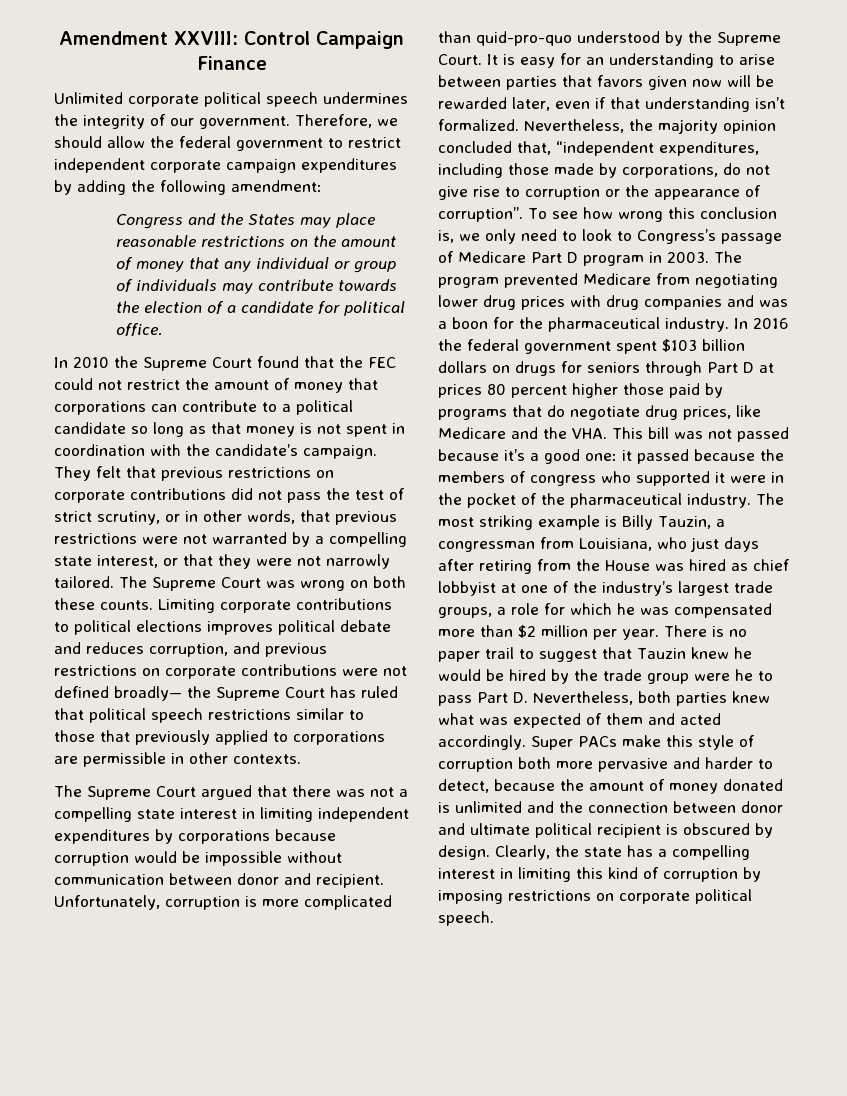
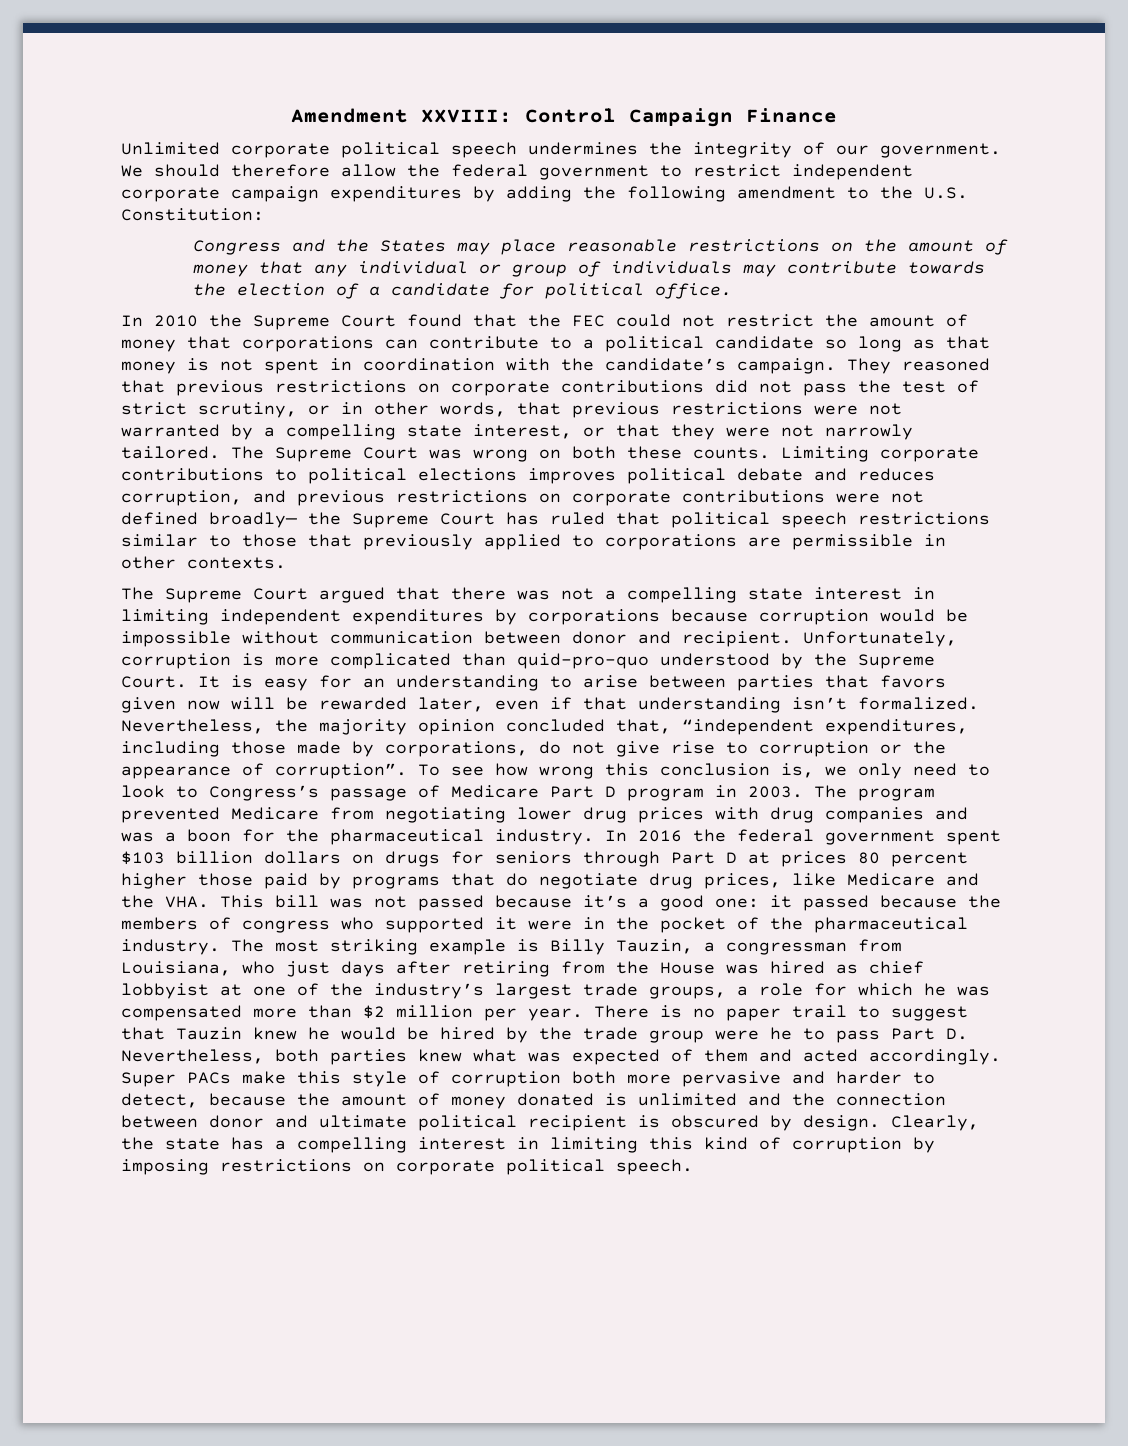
[295,114,398,128] [54,136,102,148] Therefore, we should -> [121,164,330,177] We should therefore
[231,180,322,192] amendment: -> [737,186,968,199] [121,208,264,221] amendment to the U.S. Constitution:
[96,466,121,478] felt -> [902,358,990,371] reasoned

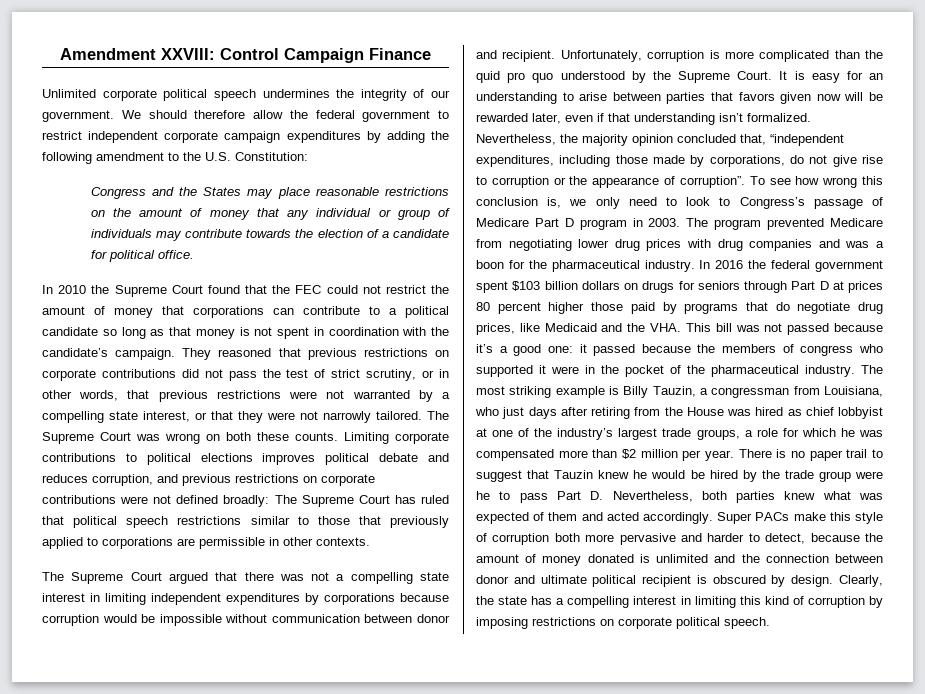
[209,512,341,528] broadly— the -> [223,495,297,507] broadly: The
[517,653,649,669] quid-pro-quo -> [865,50,883,59] [476,71,554,83] the quid pro quo
[847,873,935,886] Medicare -> [544,323,597,332] Medicaid

